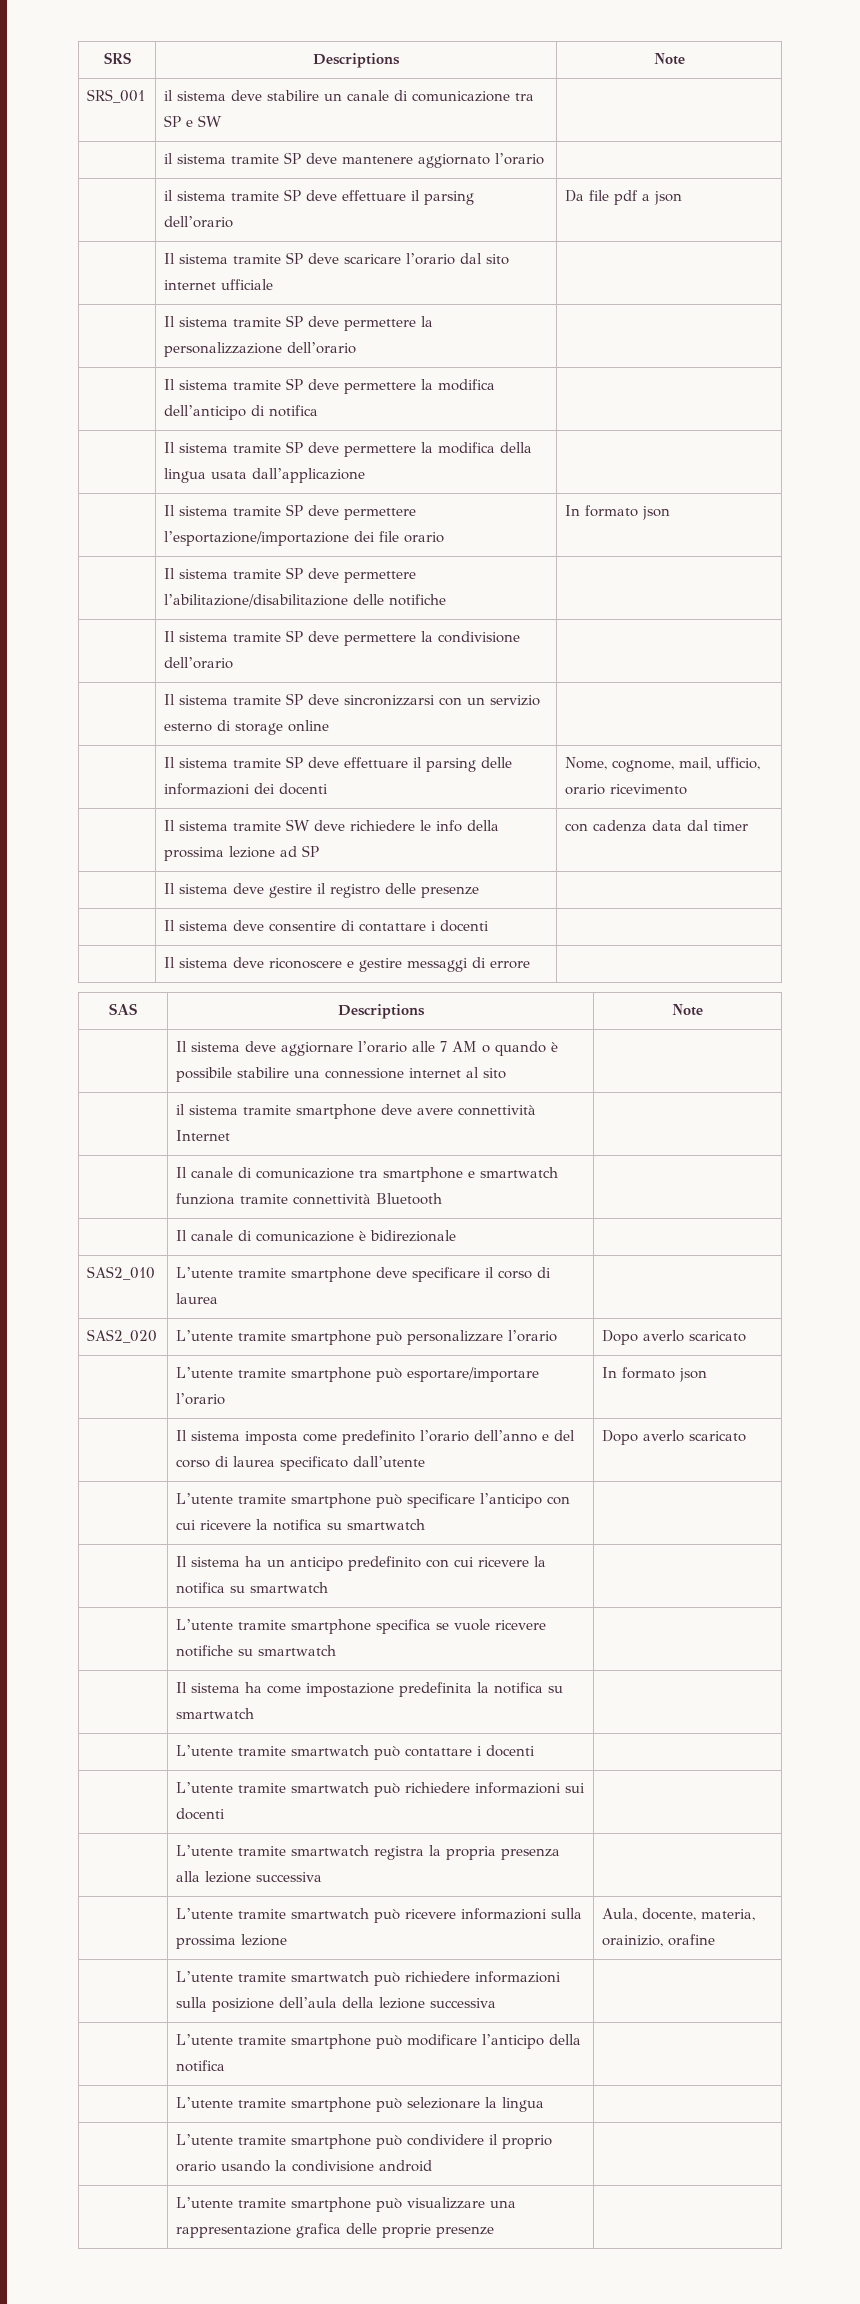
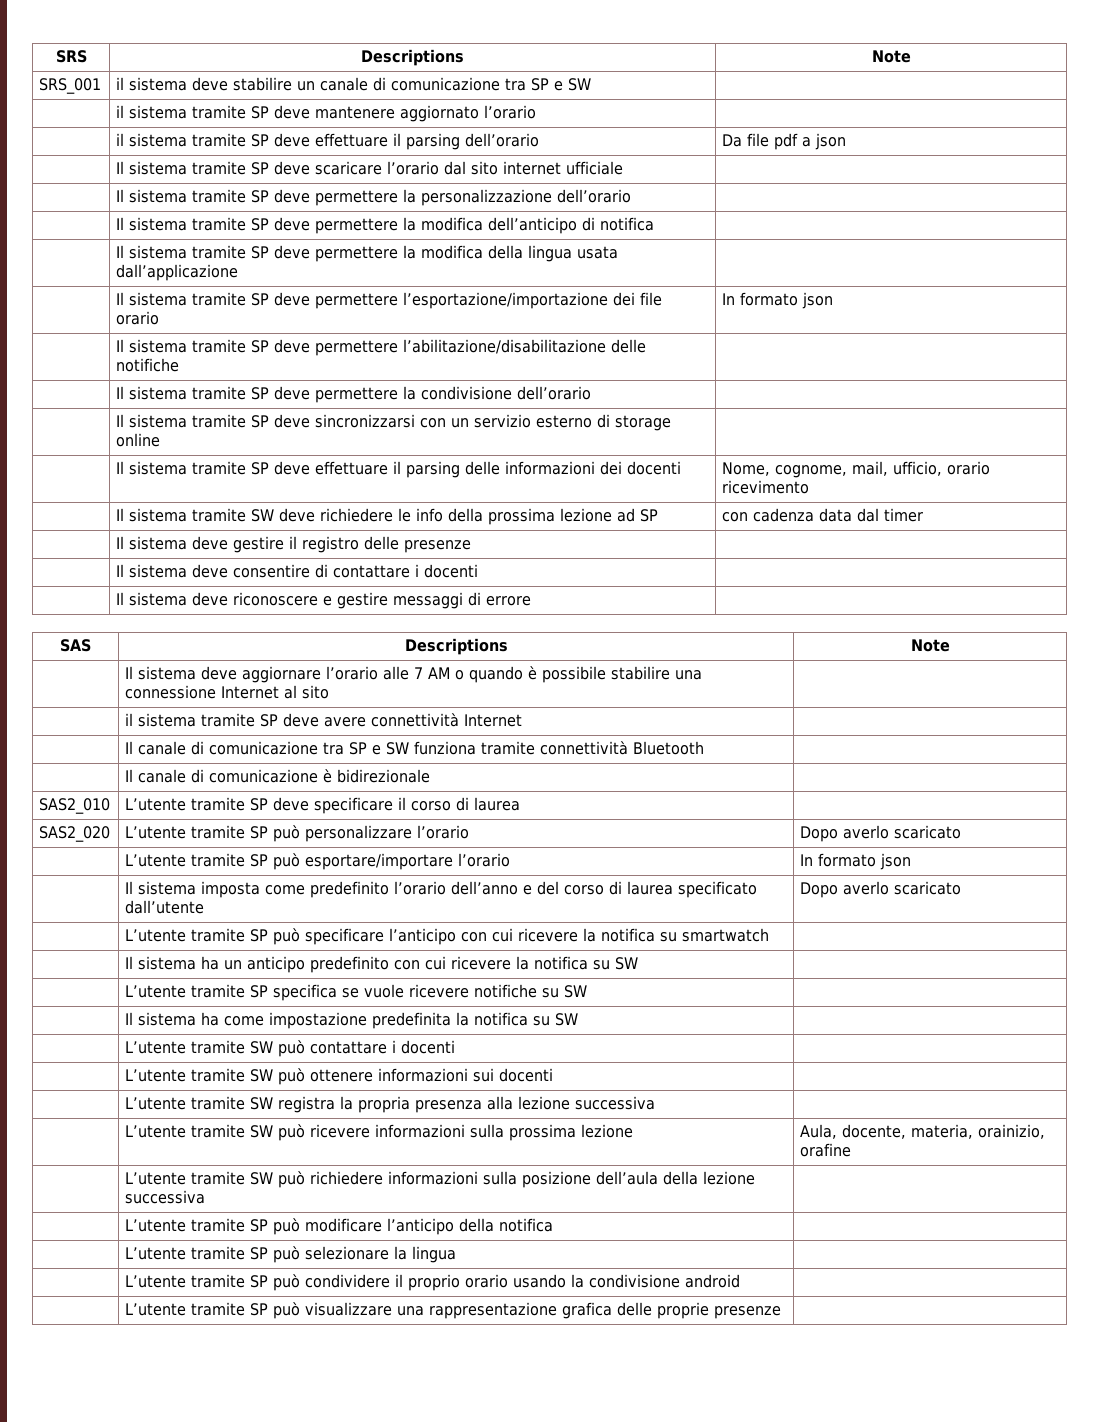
[409,1068,462,1078] internet -> [221,686,280,699] Internet
[296,1104,377,1119] smartphone -> [260,714,279,727] SP
[383,1167,559,1182] smartphone e smartwatch -> [349,742,410,755] SP e SW
[291,1267,372,1282] smartphone -> [250,798,269,811] SP
[291,1330,372,1345] smartphone -> [250,826,269,839] SP
[291,1367,372,1382] smartphone -> [250,854,269,867] SP
[291,1493,372,1508] smartphone -> [250,929,269,942] SP
[250,1582,329,1593] [176,1619,372,1634] smartwatch | // | L’utente tramite smartphone -> [615,957,639,970] [125,984,269,998] SW | // | L’utente tramite SP
[258,1645,337,1656] smartwatch -> [564,985,588,998] SW
[176,1708,255,1719] [176,1745,370,1756] smartwatch | // | L’utente tramite smartwatch -> [555,1013,579,1026] [125,1040,274,1054] SW | // | L’utente tramite SW
[291,1782,471,1797] smartwatch può richiedere -> [250,1068,374,1085] SW può ottenere
[291,1845,370,1856] smartwatch -> [250,1097,274,1110] SW
[291,1908,370,1919] smartwatch -> [250,1125,274,1138] SW
[291,1971,370,1982] smartwatch -> [250,1172,274,1185] SW
[291,2034,372,2049] smartphone -> [250,1219,269,1232] SP
[291,2097,372,2112] smartphone -> [250,1247,269,1260] SP
[291,2134,372,2149] smartphone -> [250,1275,269,1288] SP
[291,2197,372,2212] smartphone -> [250,1303,269,1316] SP

